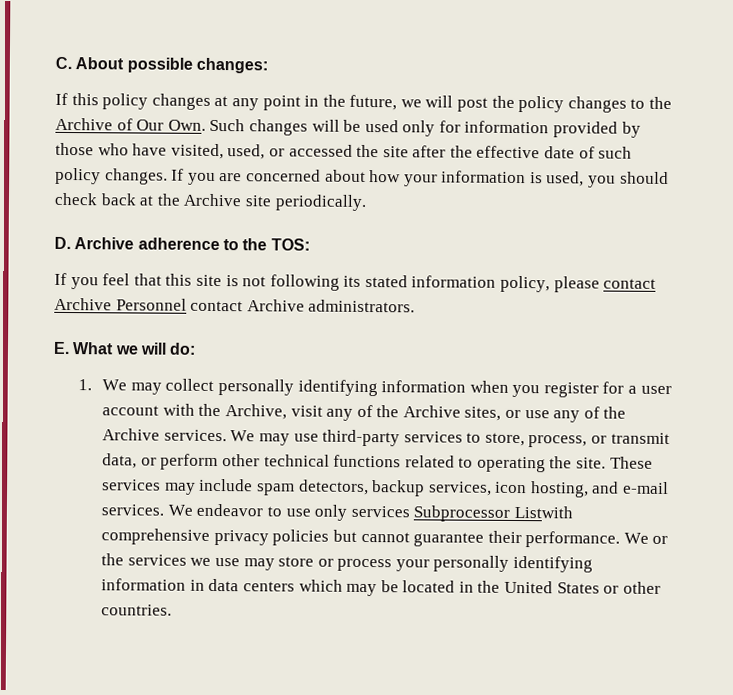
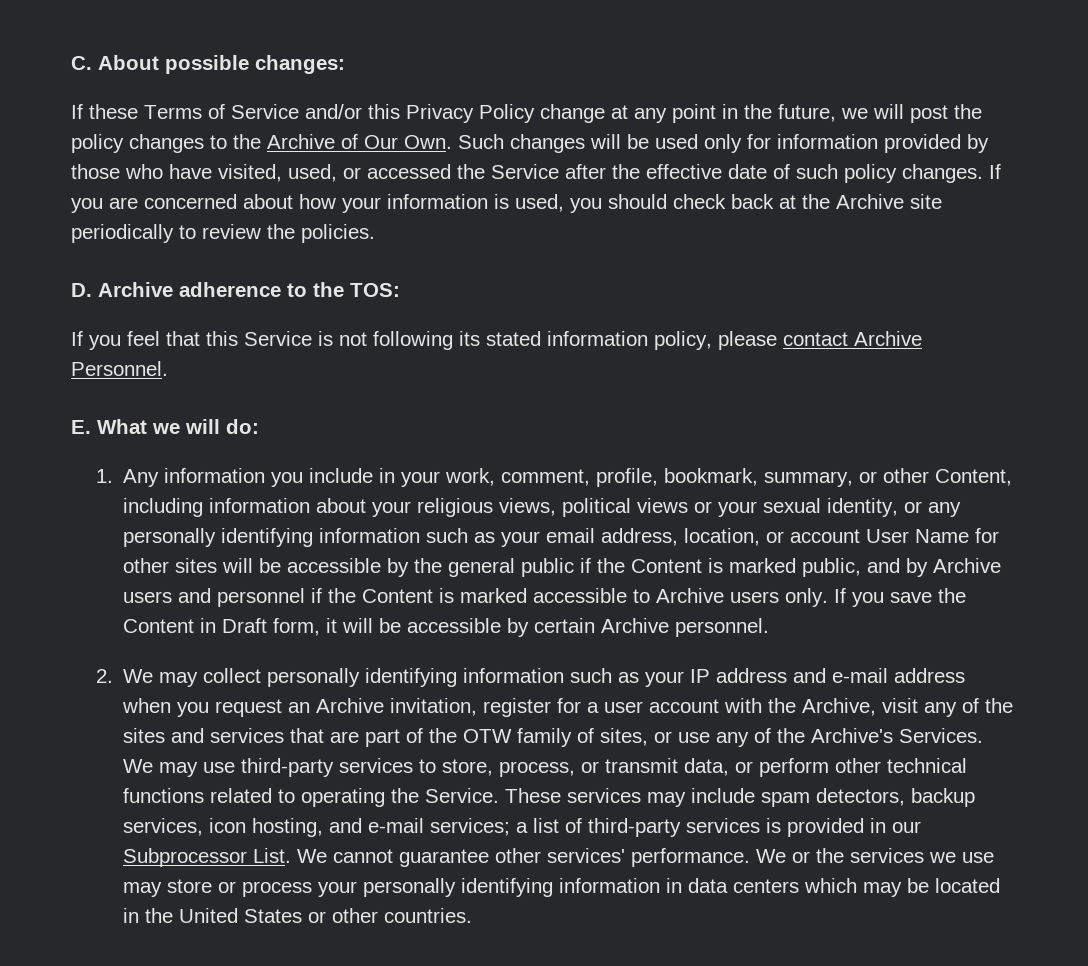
[71,93,211,110] this policy changes -> [89,104,605,123] these Terms of Service and/or this Privacy Policy change
[382,146,409,158] site -> [491,164,559,179] Service
[274,194,367,211] periodically. -> [71,224,375,243] periodically to review the policies.
[195,274,222,287] site -> [244,331,312,346] Service
[115,298,416,313] Personnel contact Archive administrators. -> [71,361,168,376] Personnel.
(92, 385) none -> [123,468,1013,487] [123,498,962,517] [123,528,1000,547] [123,558,1002,577] [123,588,967,607] [123,618,770,637] [95,669,113,683] Any information you include in your work, comment, profile, bookmark, summary, or other Content, including information about your religious views, political views or your sexual identity, or any personally identifying information such as your email address, location, or account User Name for other sites will be accessible by the general public if the Content is marked public, and by Archive users and personnel if the Content is marked accessible to Archive users only. If you save the Content in Draft form, it will be accessible by certain Archive personnel. // 2.
[469,380,541,398] when you -> [570,668,966,687] [122,698,478,717] such as your IP address and e-mail address when you request an Archive invitation,
[402,405,461,418] Archive -> [123,728,595,747] sites and services that are part of the OTW family of
[102,428,227,442] Archive services. -> [811,728,984,743] Archive's Services.
[576,457,607,469] site. -> [425,788,500,803] Service.
[101,503,573,522] [101,528,522,547] services. We endeavor to use only services Subprocessor Listwith comprehensive privacy policies but cannot guarantee their -> [430,818,922,837] [123,848,626,867] services; a list of third-party services is provided in our Subprocessor List. We cannot guarantee other services'

